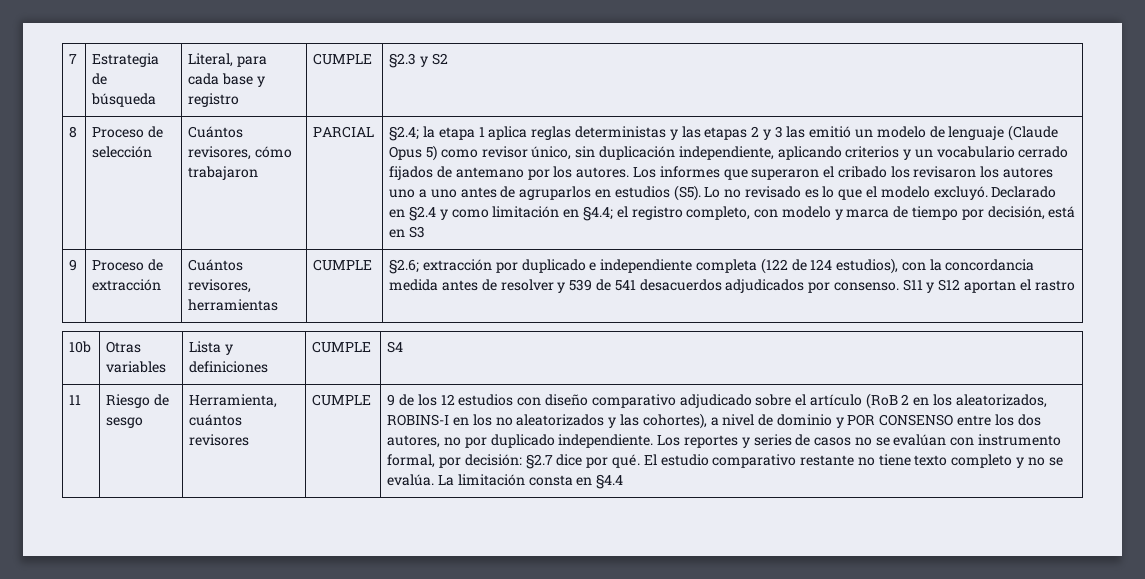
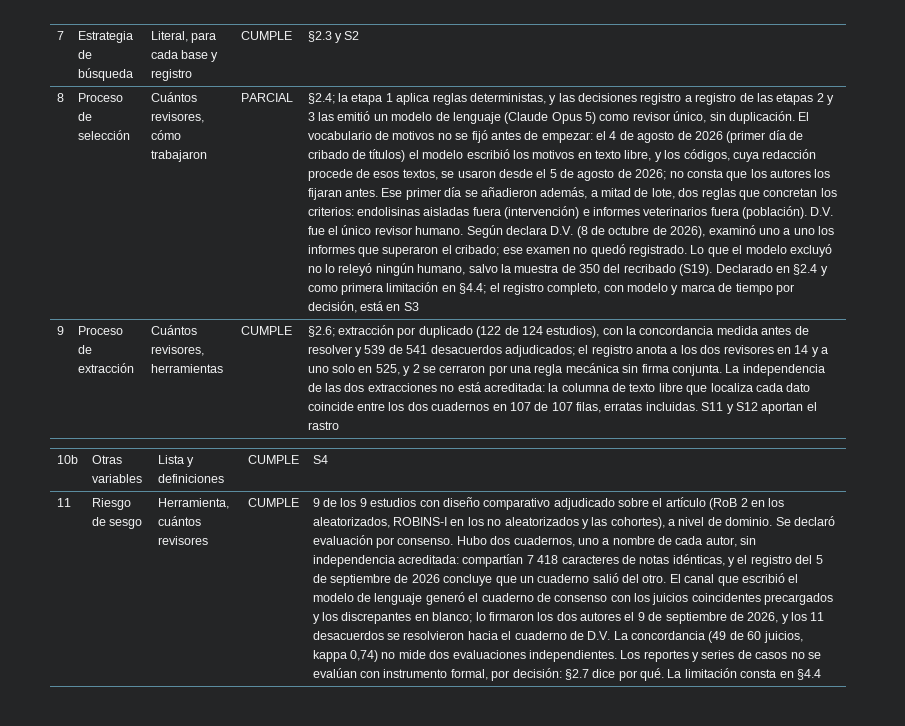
[575,126,701,140] deterministas y las -> [469,93,773,105] deterministas, y las decisiones registro a registro de las
[599,146,1069,160] [389,166,1054,180] [389,185,988,201] duplicación independiente, aplicando criterios y un vocabulario cerrado fijados de antemano por los autores. Los informes que superaron el cribado los revisaron los autores uno a uno antes de agruparlos en estudios (S5). Lo no revisado es lo que el modelo excluyó. -> [728,111,810,124] [307,130,804,143] [307,149,817,162] [307,169,831,181] [307,187,837,200] [307,206,834,219] [307,225,835,238] [307,244,832,257] [307,263,713,276] duplicación. El vocabulario de motivos no se fijó antes de empezar: el 4 de agosto de 2026 (primer día de cribado de títulos) el modelo escribió los motivos en texto libre, y los códigos, cuya redacción procede de esos textos, se usaron desde el 5 de agosto de 2026; no consta que los autores los fijaran antes. Ese primer día se añadieron además, a mitad de lote, dos reglas que concretan los criterios: endolisinas aisladas fuera (intervención) e informes veterinarios fuera (población). D.V. fue el único revisor humano. Según declara D.V. (8 de octubre de 2026), examinó uno a uno los informes que superaron el cribado; ese examen no quedó registrado. Lo que el modelo excluyó no lo releyó ningún humano, salvo la muestra de 350 del recribado (S19).
(489, 213) none -> [341,283,384,295] primera
[589,259,758,273] e independiente completa -> (473, 332) none
[725,279,899,293] adjudicados por consenso. -> [504,345,829,357] [307,363,825,376] [307,382,811,395] [307,402,698,413] adjudicados; el registro anota a los dos revisores en 14 y a uno solo en 525, y 2 se cerraron por una regla mecánica sin firma conjunta. La independencia de las dos extracciones no está acreditada: la columna de texto libre que localiza cada dato coincide entre los dos cuadernos en 107 de 107 filas, erratas incluidas.
[440,394,455,405] 12 -> [359,498,367,507] 9
[776,414,1041,428] [387,434,654,448] dominio y POR CONSENSO entre los dos autores, no por duplicado independiente. -> [725,516,835,526] [312,535,757,548] [312,554,823,567] [312,573,799,586] [312,592,834,605] [312,612,825,624] [312,631,803,643] [312,650,617,662] dominio. Se declaró evaluación por consenso. Hubo dos cuadernos, uno a nombre de cada autor, sin independencia acreditada: compartían 7 418 caracteres de notas idénticas, y el registro del 5 de septiembre de 2026 concluye que un cuaderno salió del otro. El canal que escribió el modelo de lenguaje generó el cuaderno de consenso con los juicios coincidentes precargados y los discrepantes en blanco; lo firmaron los dos autores el 9 de septiembre de 2026, y los 11 desacuerdos se resolvieron hacia el cuaderno de D.V. La concordancia (49 de 60 juicios, kappa 0,74) no mide dos evaluaciones independientes.
[643,454,1063,468] [387,474,435,486] El estudio comparativo restante no tiene texto completo y no se evalúa. -> (665, 674) none

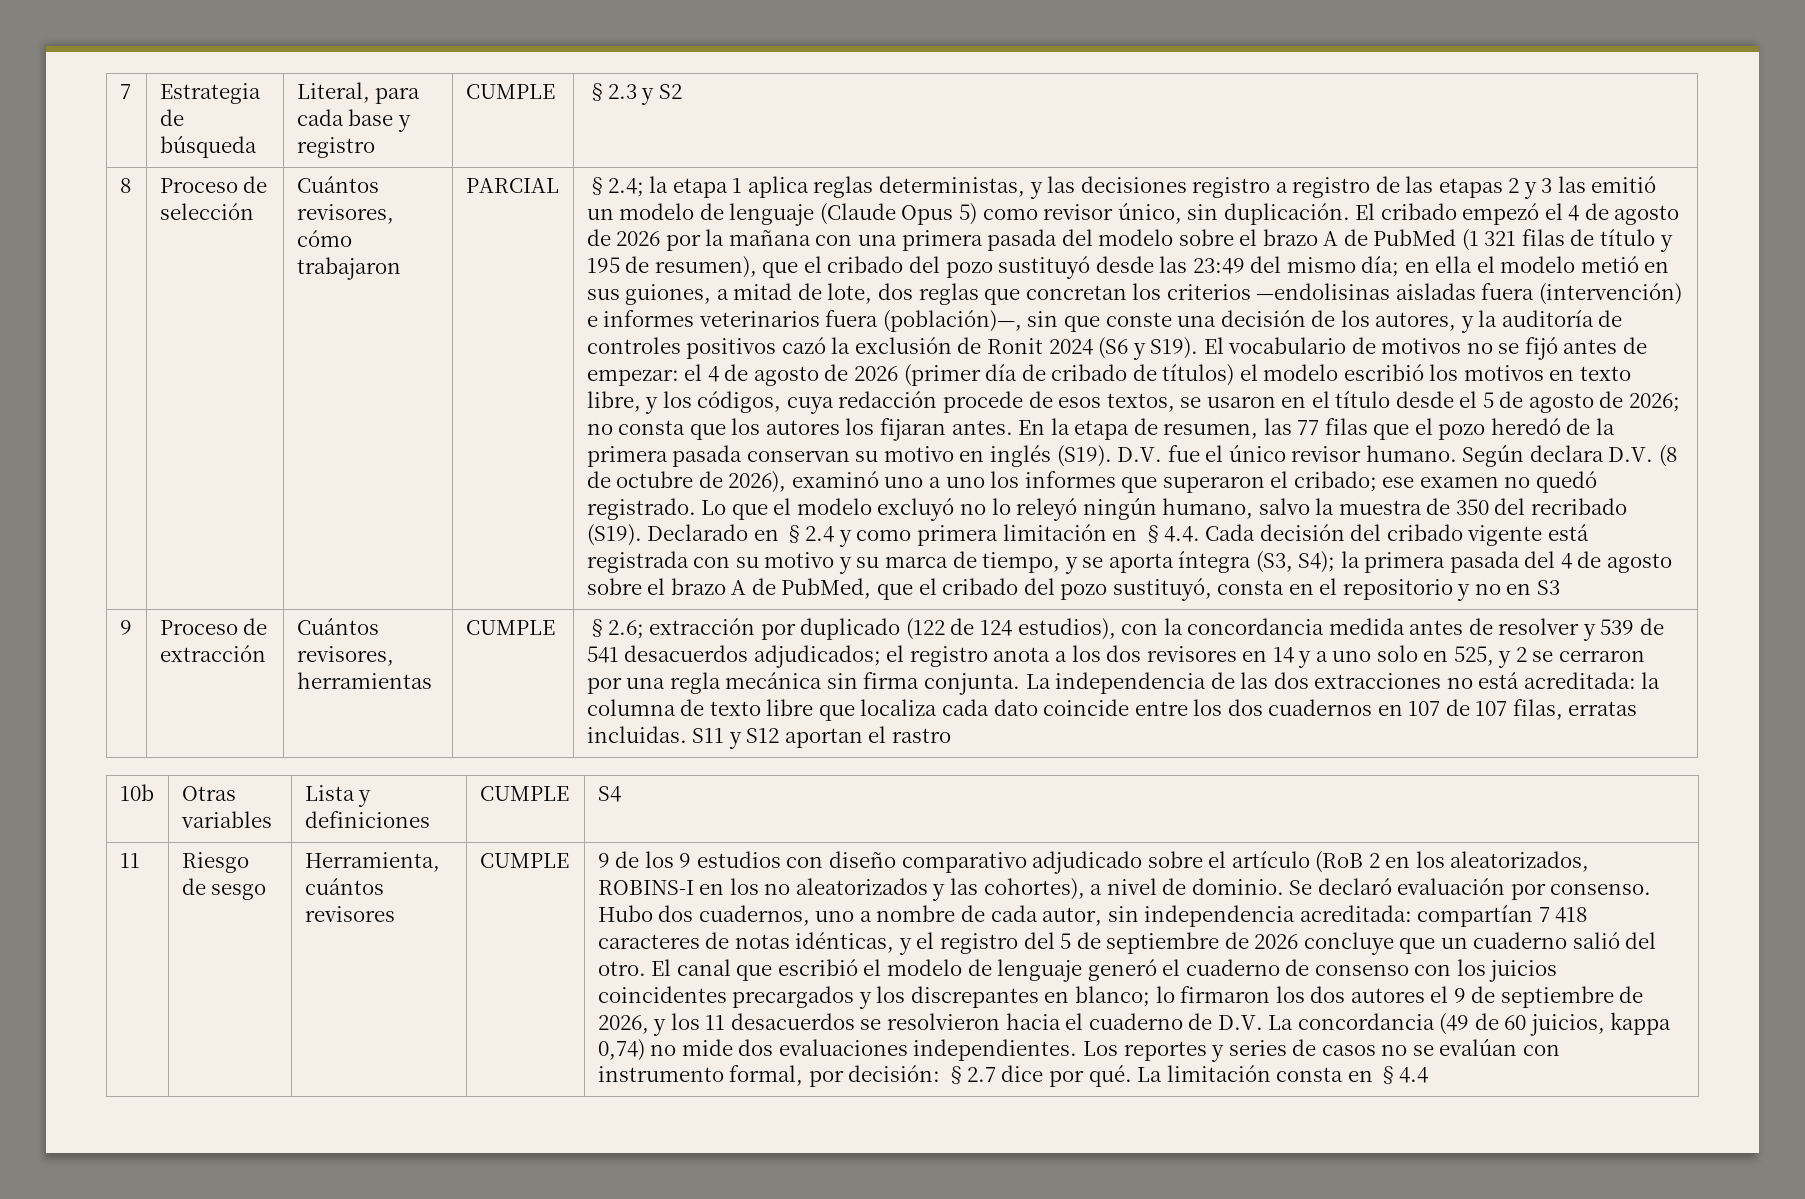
(810, 116) none -> [1380,203,1680,225] [586,229,1673,252] [586,256,1670,279] [586,283,1682,305] [586,310,1623,333] [586,337,1224,360] cribado empezó el 4 de agosto de 2026 por la mañana con una primera pasada del modelo sobre el brazo A de PubMed (1 321 filas de título y 195 de resumen), que el cribado del pozo sustituyó desde las 23:49 del mismo día; en ella el modelo metió en sus guiones, a mitad de lote, dos reglas que concretan los criterios —endolisinas aisladas fuera (intervención) e informes veterinarios fuera (población)—, sin que conste una decisión de los autores, y la auditoría de controles positivos cazó la exclusión de Ronit 2024 (S6 y S19). El
(496, 174) none -> [1281,391,1391,408] en el título
[381,187,837,200] [307,206,808,219] Ese primer día se añadieron además, a mitad de lote, dos reglas que concretan los criterios: endolisinas aisladas fuera (intervención) e informes veterinarios fuera (población). -> [1018,418,1616,440] [586,445,1112,467] En la etapa de resumen, las 77 filas que el pozo heredó de la primera pasada conservan su motivo en inglés (S19).
[459,283,794,295] [307,301,384,313] §4.4; el registro completo, con modelo y marca de tiempo por decisión, está -> [1142,524,1589,546] [586,551,1673,574] [586,578,1501,601] §4.4. Cada decisión del cribado vigente está registrada con su motivo y su marca de tiempo, y se aporta íntegra (S3, S4); la primera pasada del 4 de agosto sobre el brazo A de PubMed, que el cribado del pozo sustituyó, consta en el repositorio y no

